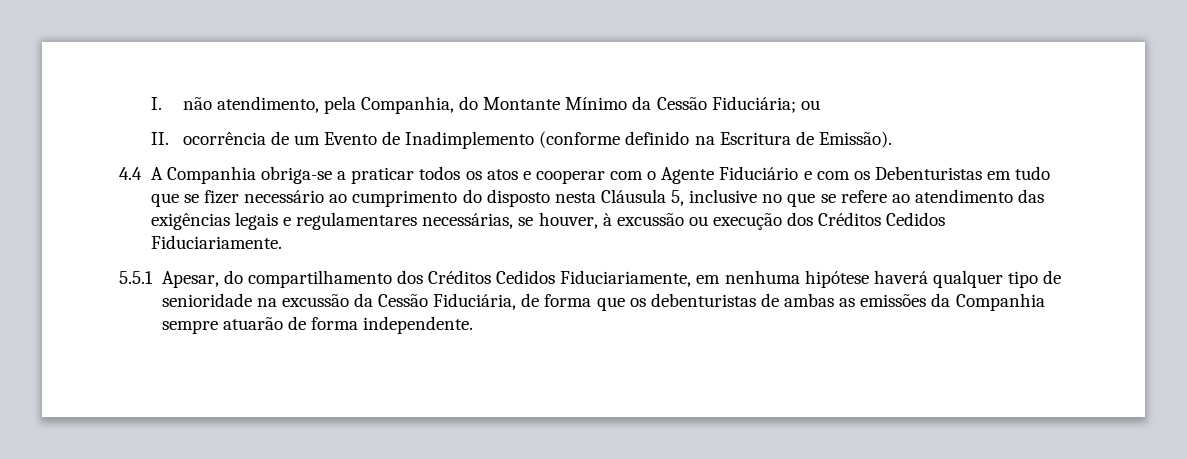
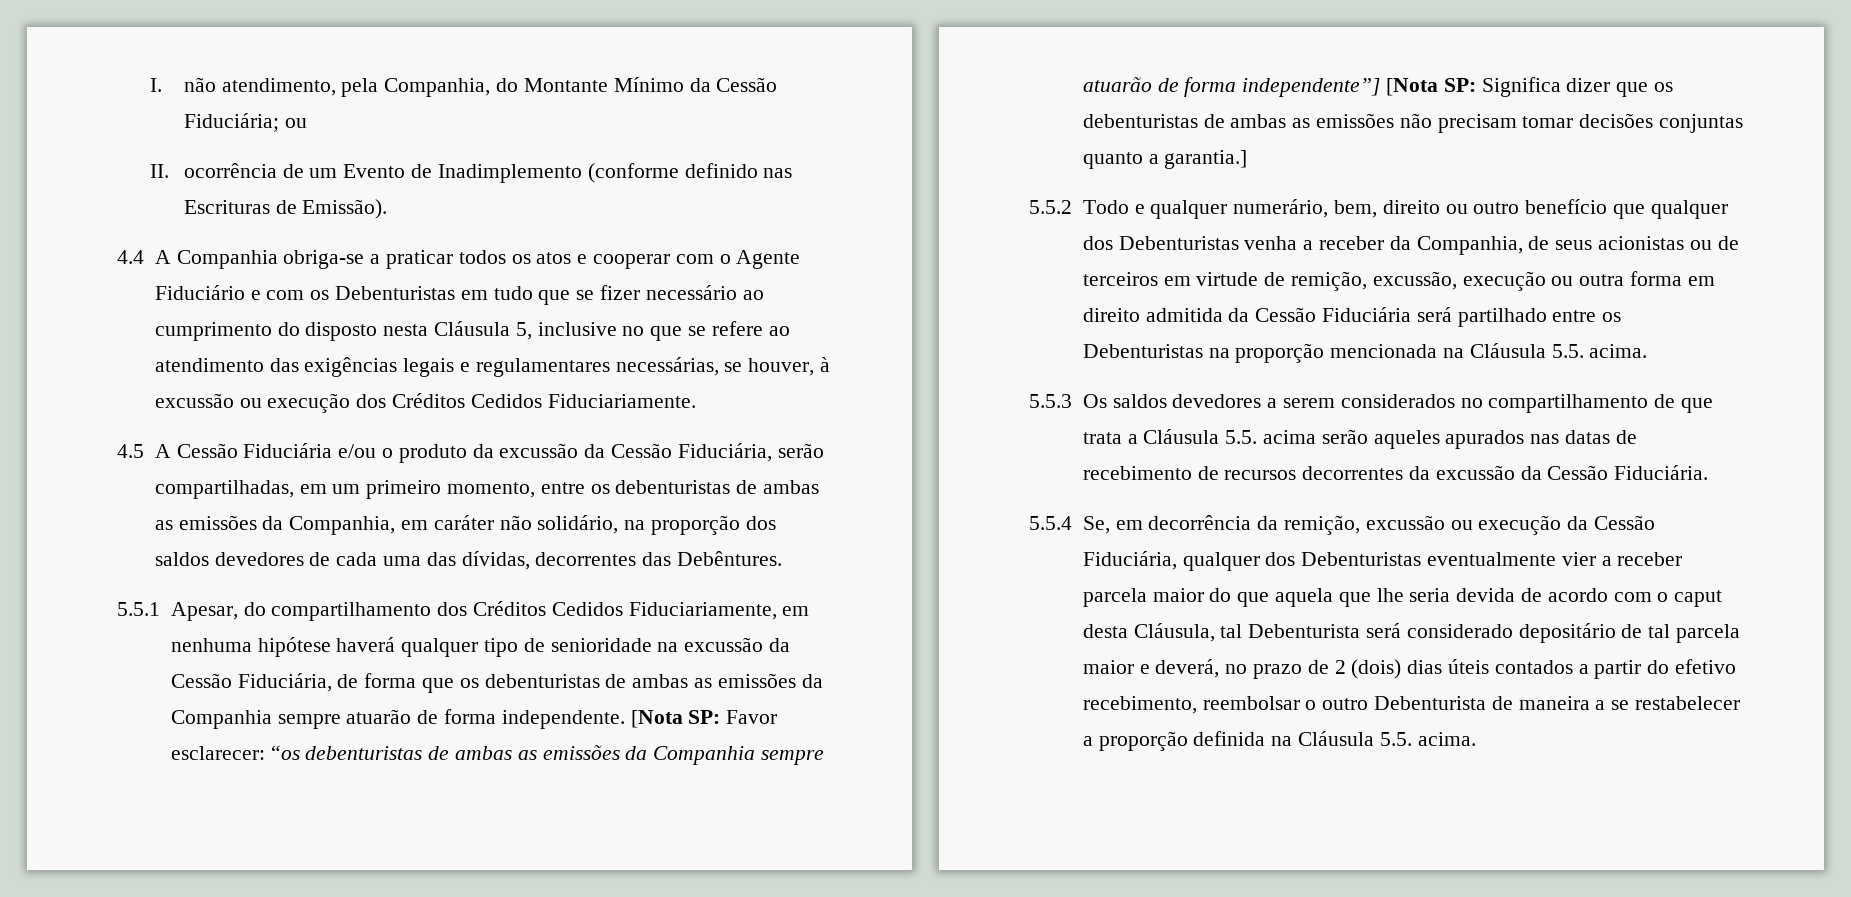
[694,132,791,145] na Escritura -> [763,168,793,178] [183,200,270,214] nas Escrituras
(282, 242) none -> [117,443,824,463] [154,480,819,499] [154,515,776,535] [154,551,782,570] // 4.5 A Cessão Fiduciária e/ou o produto da excussão da Cessão Fiduciária, serão compartilhadas, em um primeiro momento, entre os debenturistas de ambas as emissões da Companhia, em caráter não solidário, na proporção dos saldos devedores de cada uma das dívidas, decorrentes das Debêntures.
(474, 325) none -> [630,710,778,728] [170,745,824,765] [1082,77,1673,97] [1082,113,1743,133] [1082,150,1248,169] [1029,199,1728,219] [1082,236,1739,255] [1082,271,1715,291] [1082,307,1622,327] [1082,343,1648,363] [1029,394,1713,413] [1082,429,1637,449] [1082,465,1709,480] [1029,515,1655,535] [1082,551,1683,571] [1082,588,1723,607] [1082,623,1740,643] [1082,659,1737,679] [1082,696,1740,714] [1082,731,1476,751] [Nota SP: Favor esclarecer: “os debenturistas de ambas as emissões da Companhia sempre atuarão de forma independente”] [Nota SP: Significa dizer que os debenturistas de ambas as emissões não precisam tomar decisões conjuntas quanto a garantia.] // 5.5.2 Todo e qualquer numerário, bem, direito ou outro benefício que qualquer dos Debenturistas venha a receber da Companhia, de seus acionistas ou de terceiros em virtude de remição, excussão, execução ou outra forma em direito admitida da Cessão Fiduciária será partilhado entre os Debenturistas na proporção mencionada na Cláusula 5.5. acima. // 5.5.3 Os saldos devedores a serem considerados no compartilhamento de que trata a Cláusula 5.5. acima serão aqueles apurados nas datas de recebimento de recursos decorrentes da excussão da Cessão Fiduciária. // 5.5.4 Se, em decorrência da remição, excussão ou execução da Cessão Fiduciária, qualquer dos Debenturistas eventualmente vier a receber parcela maior do que aquela que lhe seria devida de acordo com o caput desta Cláusula, tal Debenturista será considerado depositário de tal parcela maior e deverá, no prazo de 2 (dois) dias úteis contados a partir do efetivo recebimento, reembolsar o outro Debenturista de maneira a se restabelecer a proporção definida na Cláusula 5.5. acima.

